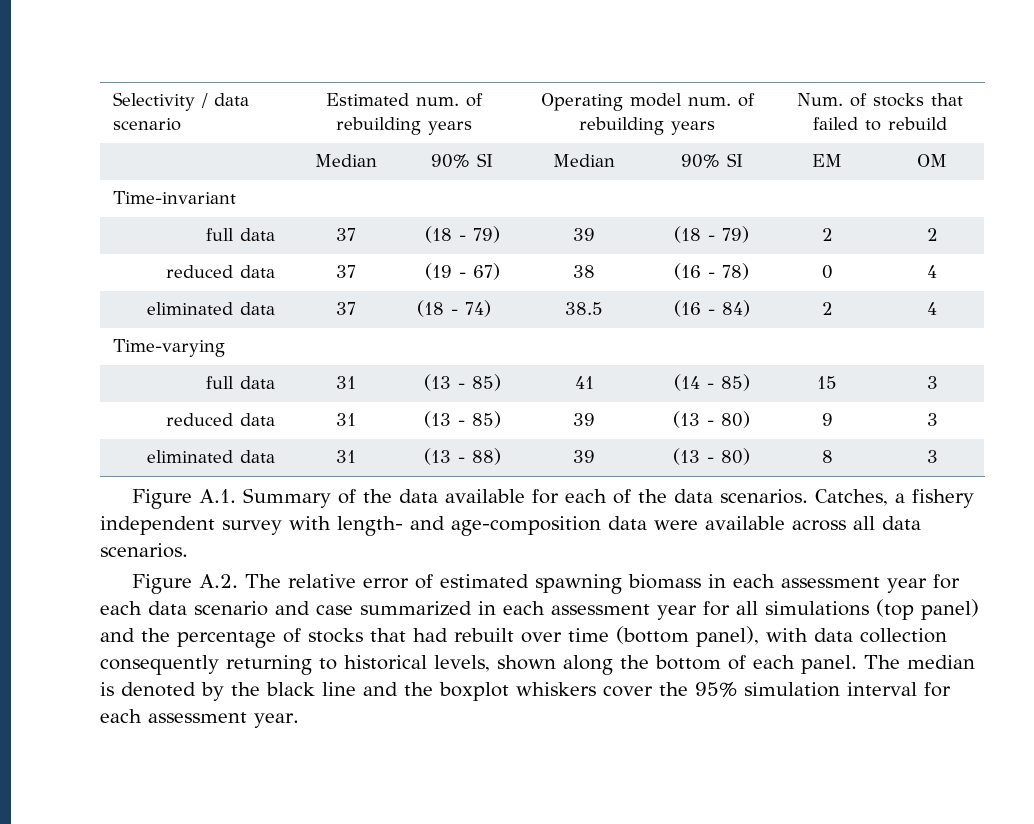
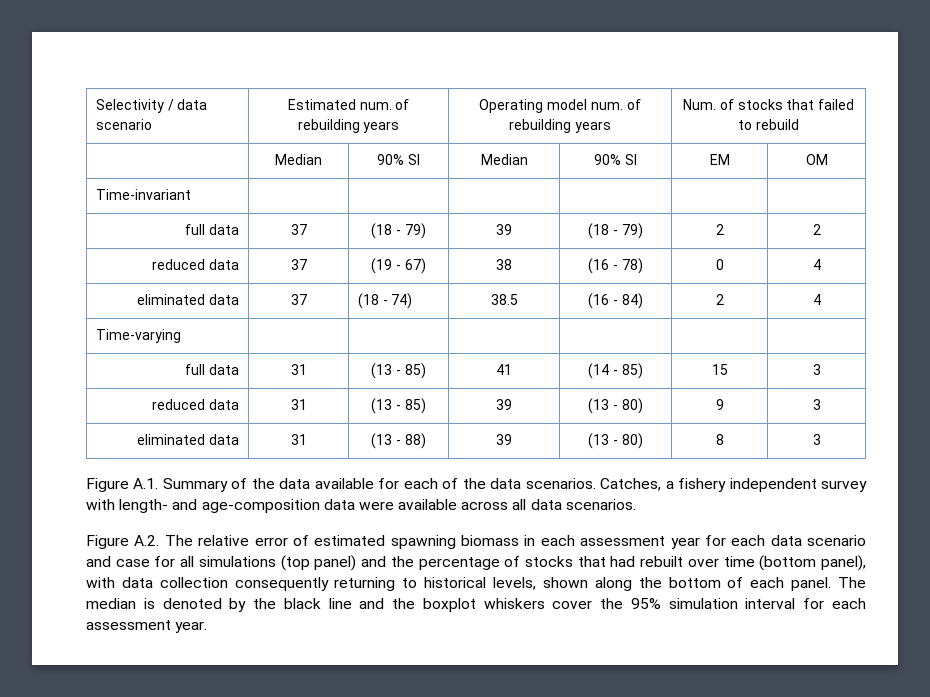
[360,601,697,620] summarized in each assessment year -> (150, 563) none

